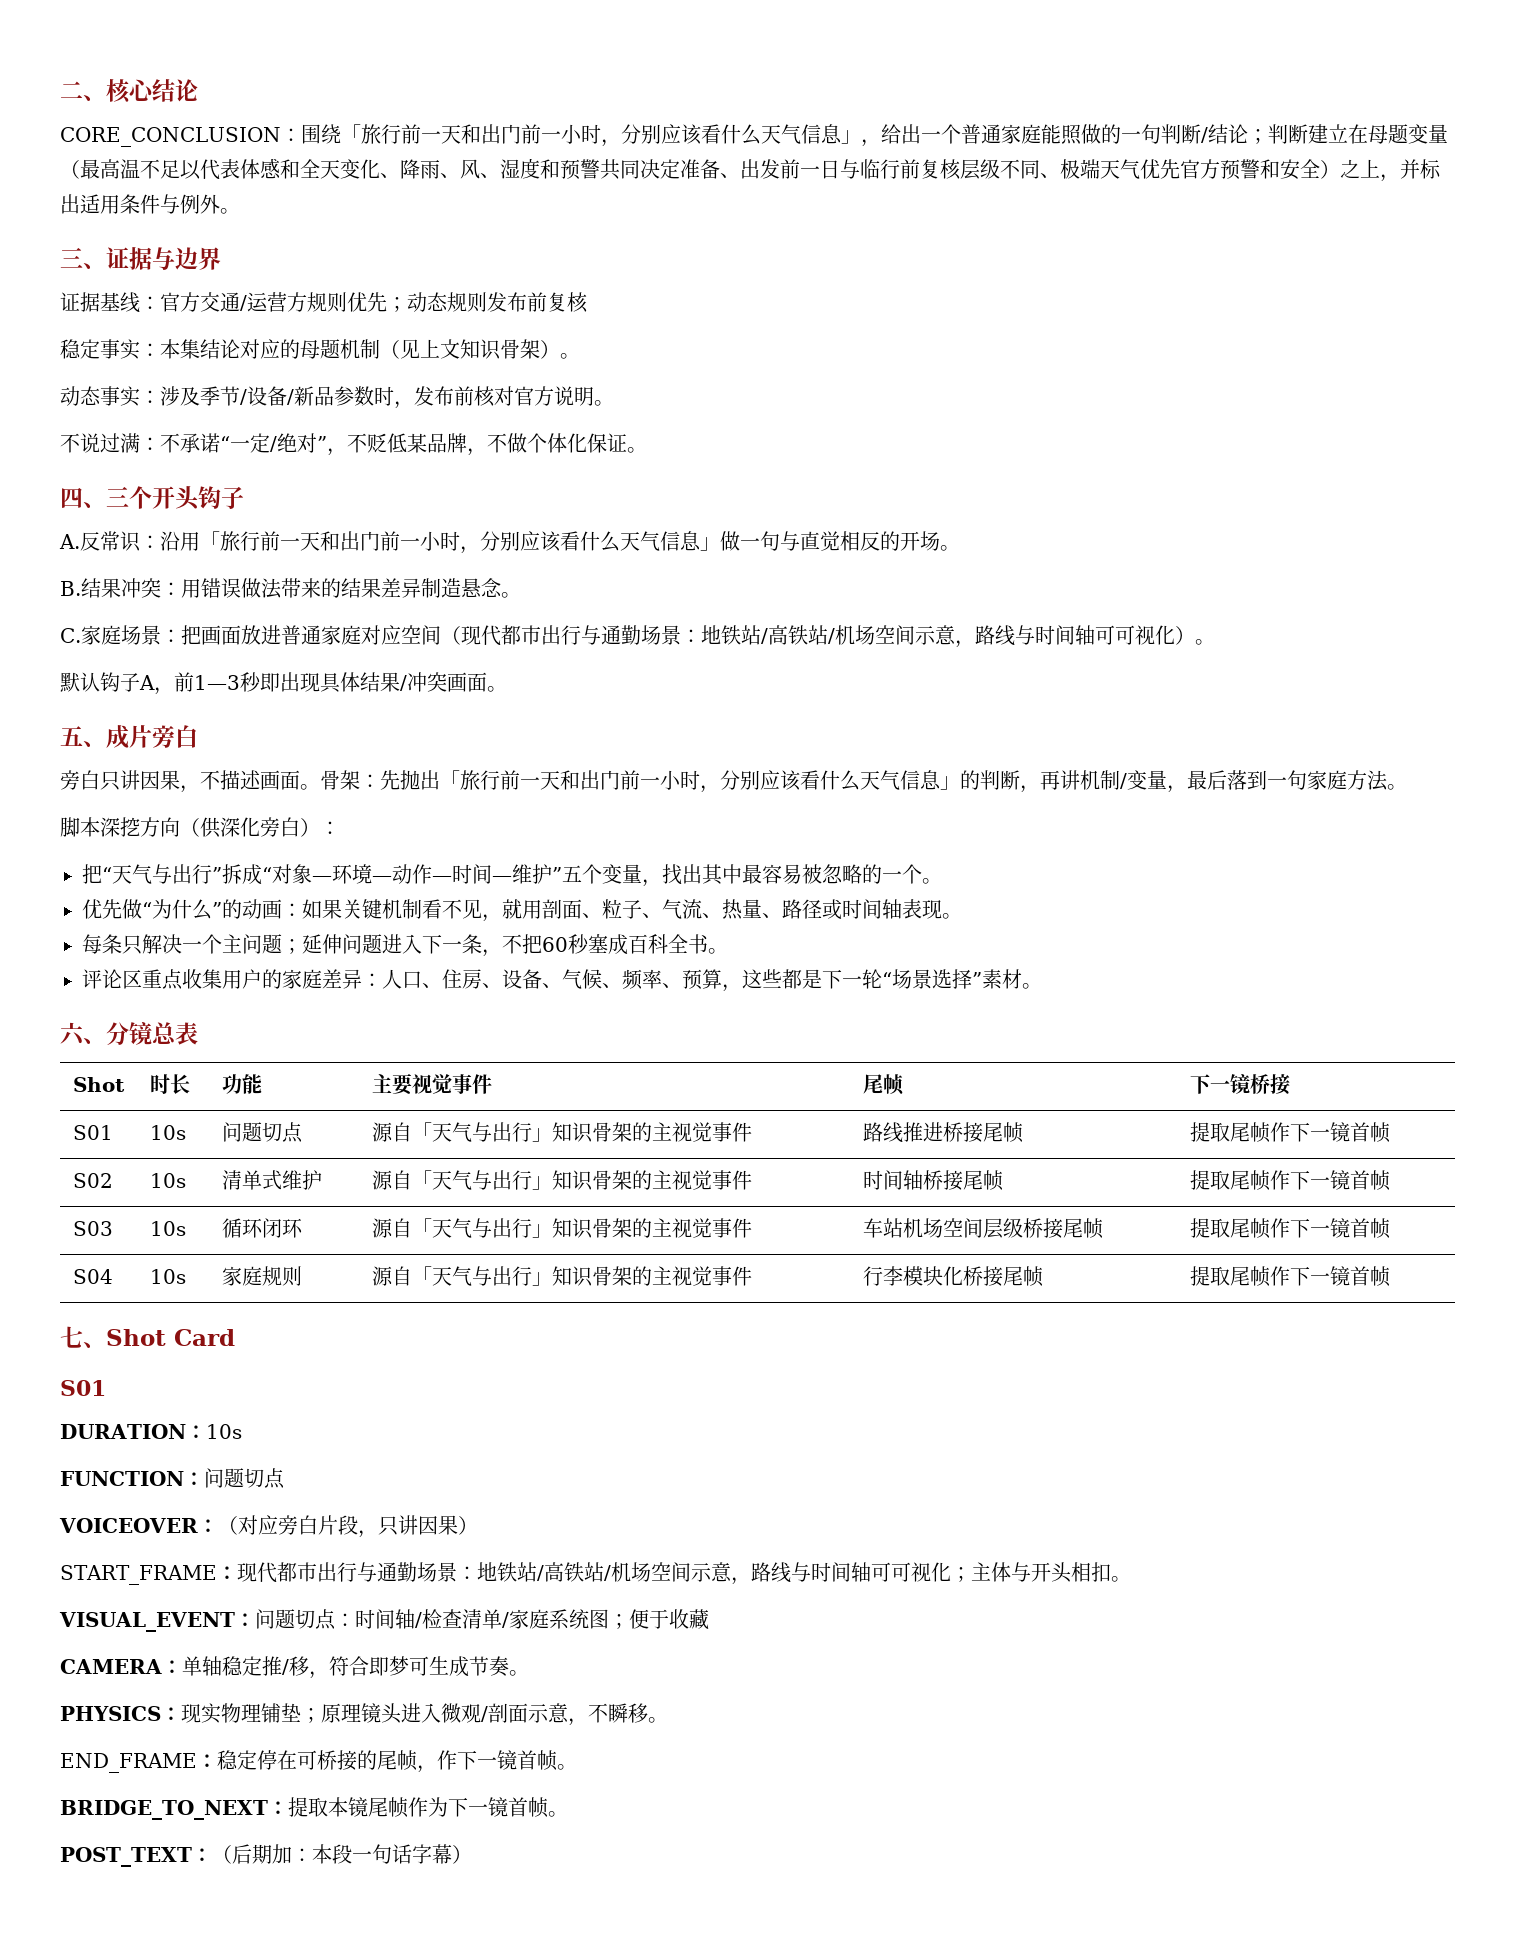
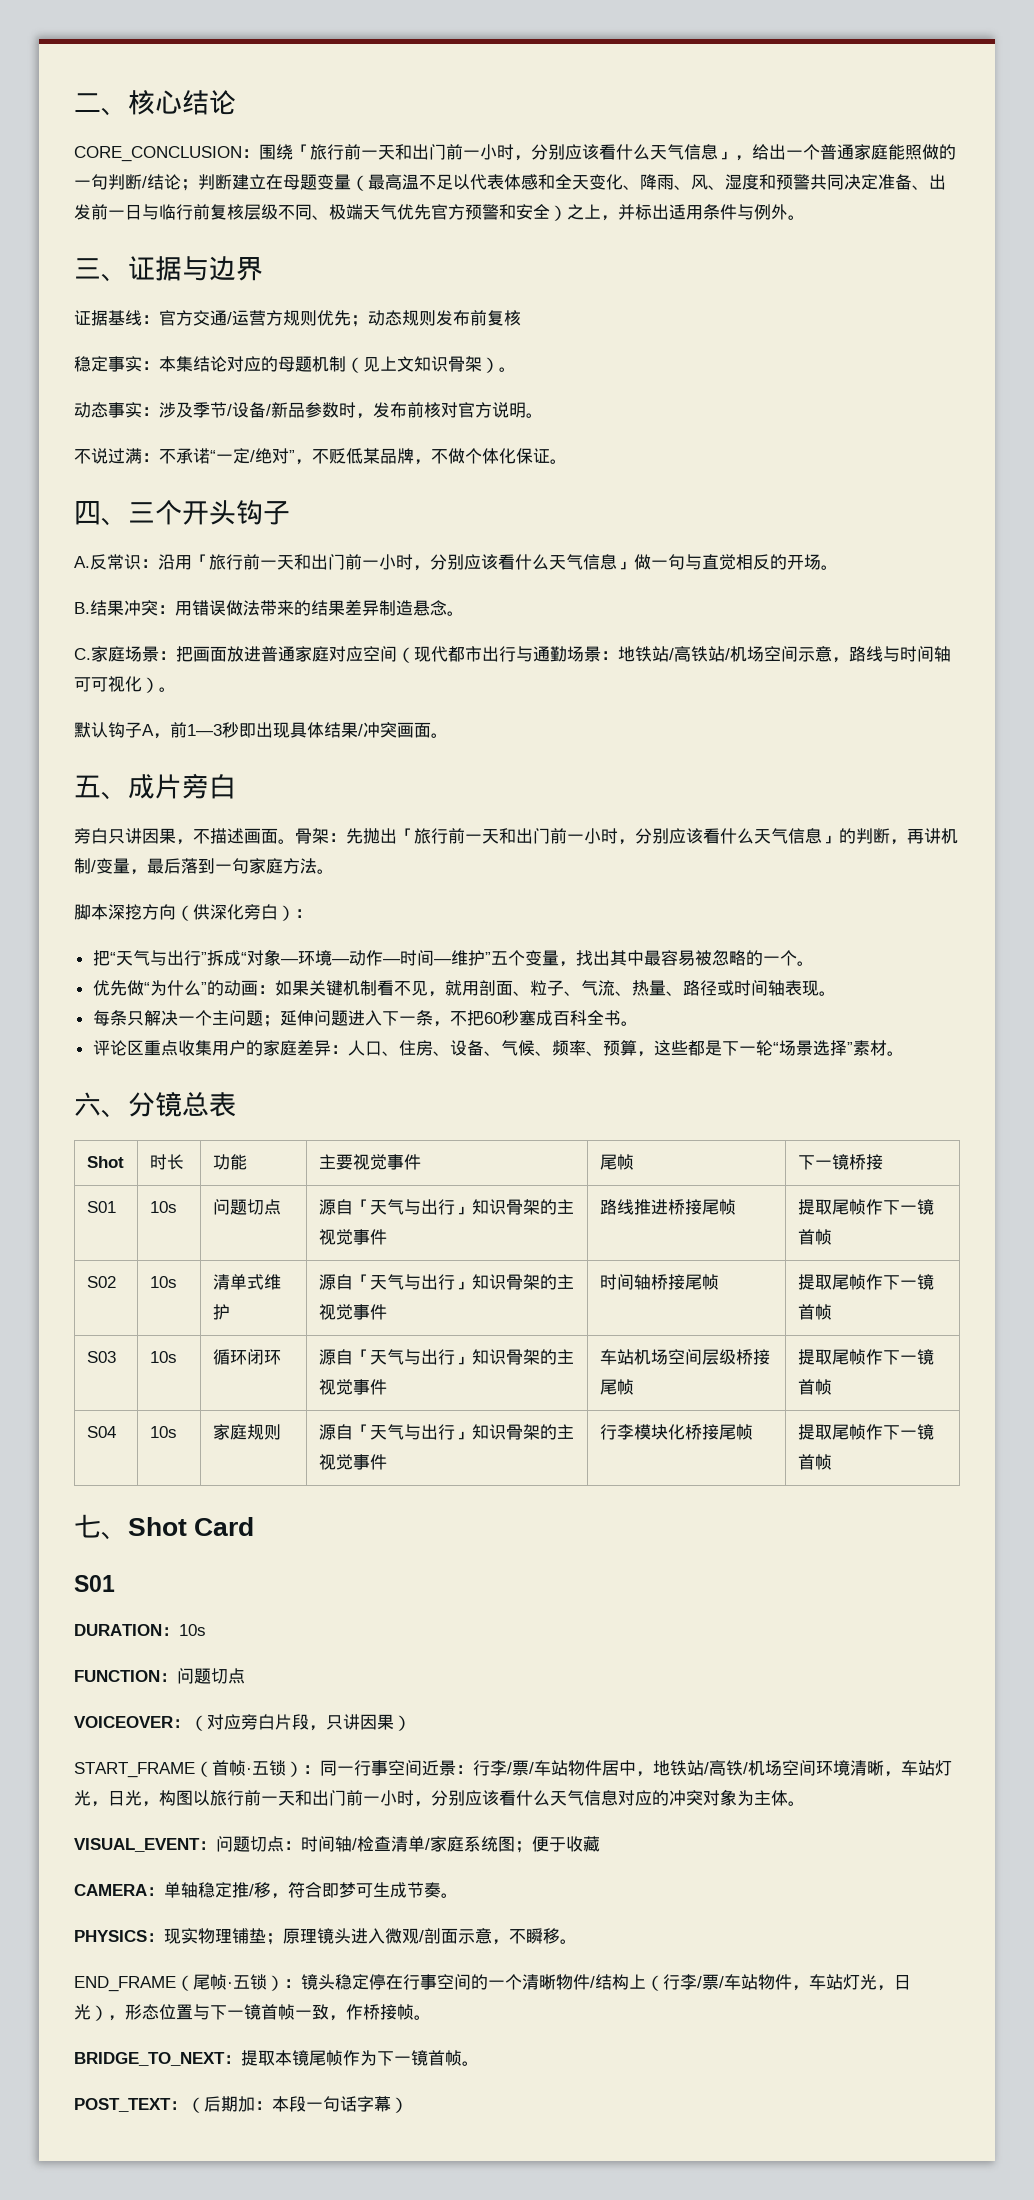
[216,1562,1111,1585] ：现代都市出行与通勤场景：地铁站/高铁站/机场空间示意，路线与时间轴可可视化；主体与开头相扣 -> [195,1760,952,1777] [74,1789,788,1807] （首帧·五锁）：同一行事空间近景：行李/票/车站物件居中，地铁站/高铁/机场空间环境清晰，车站灯光，日光，构图以旅行前一天和出门前一小时，分别应该看什么天气信息对应的冲突对象为主体
[197,1750,537,1773] ：稳定停在可桥接的尾帧，作下一镜首 -> [176,1974,911,1991] [74,2004,397,2021] （尾帧·五锁）：镜头稳定停在行事空间的一个清晰物件/结构上（行李/票/车站物件，车站灯光，日光），形态位置与下一镜首帧一致，作桥接

